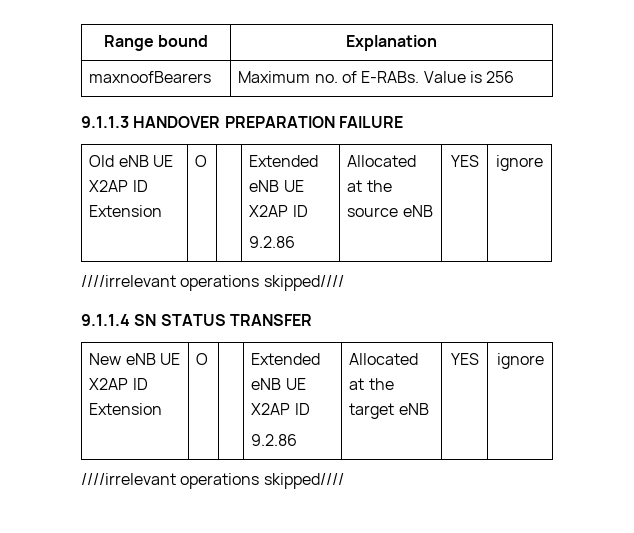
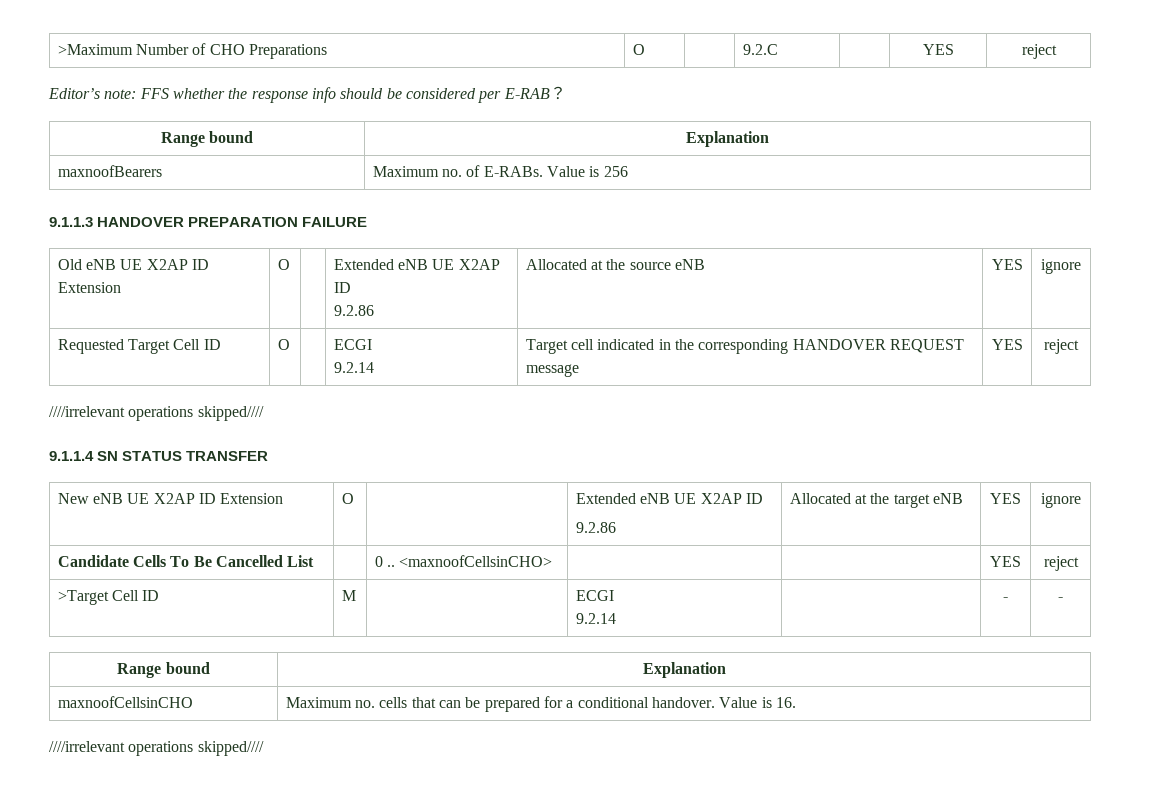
(103, 43) none -> [57,43,327,59] [632,44,645,55] [742,44,778,55] [922,44,954,55] [1021,44,1057,59] [48,86,566,103] >Maximum Number of CHO Preparations | O | | 9.2.C | | YES | reject // Editor’s note: FFS whether the response info should be considered per E-RAB？ //
(543, 163) none -> [57,339,221,354] [277,339,290,350] [333,339,372,350] [333,362,374,373] [525,339,964,354] [525,364,579,377] [991,339,1023,350] [1044,339,1079,354] // Requested Target Cell ID | O | | ECGI // 9.2.14 | Target cell indicated in the corresponding HANDOVER REQUEST message | YES | reject
(544, 361) none -> [57,555,315,567] [374,555,553,567] [990,556,1021,567] [1043,556,1079,571] [57,590,160,605] [341,590,356,601] [575,590,614,601] [575,613,616,624] [1003,597,1008,601] [1058,597,1063,601] [117,662,210,678] [642,662,726,678] [57,696,193,708] [285,696,796,712] // Candidate Cells To Be Cancelled List | | 0 .. <maxnoofCellsinCHO> | | | YES | reject // >Target Cell ID | M | | ECGI // 9.2.14 | | - | - // Range bound | Explanation // maxnoofCellsinCHO | Maximum no. cells that can be prepared for a conditional handover. Value is 16.

